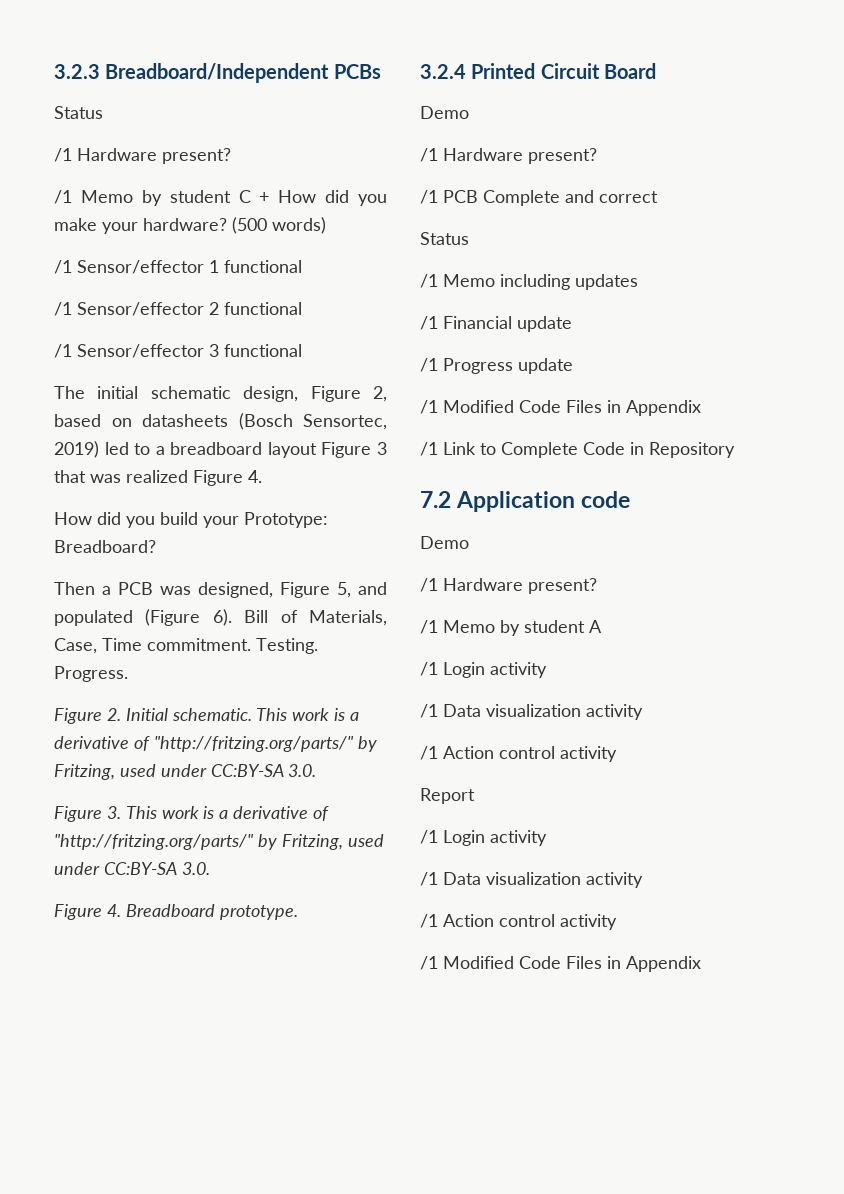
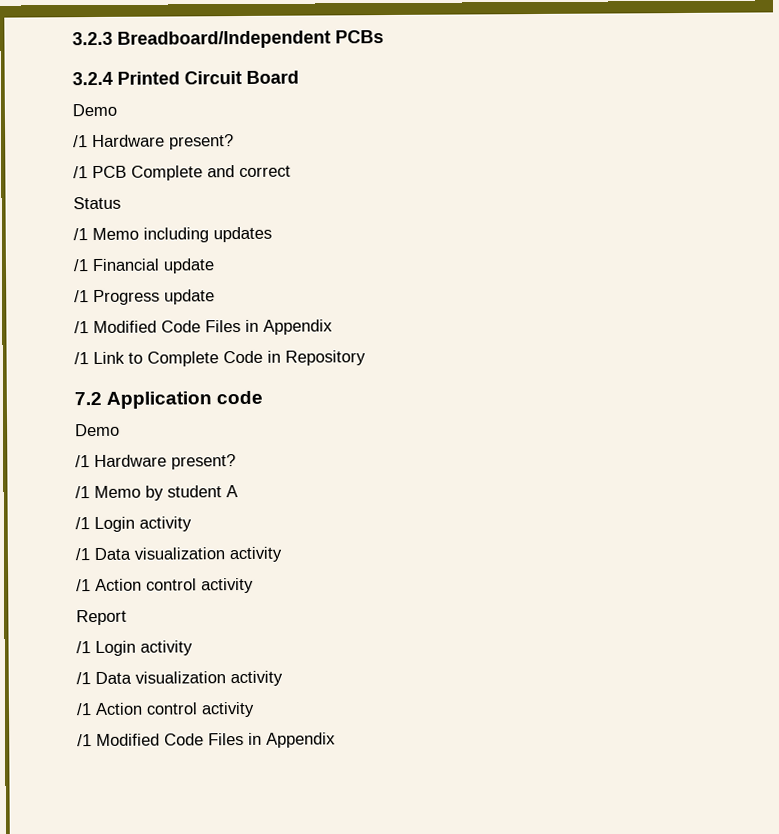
[54,106,103,119] [54,148,231,164] [54,190,387,206] [54,217,326,234] [54,260,302,274] [54,302,302,316] [54,344,302,358] [54,386,387,402] [54,413,387,430] [54,441,387,458] [54,470,262,486] [54,512,328,528] [54,540,156,553] [54,582,387,598] [54,609,387,626] [54,638,318,654] [54,666,128,682] [54,708,360,724] [54,736,377,752] [54,764,317,780] [54,806,330,822] [54,834,384,850] [54,862,210,875] [54,904,298,920] // Status // /1 Hardware present? // /1 Memo by student C + How did you make your hardware? (500 words) // /1 Sensor/effector 1 functional // /1 Sensor/effector 2 functional // /1 Sensor/effector 3 functional // The initial schematic design, Figure 2, based on datasheets (Bosch Sensortec, 2019) led to a breadboard layout Figure 3 that was realized Figure 4. // How did you build your Prototype: Breadboard? // Then a PCB was designed, Figure 5, and populated (Figure 6). Bill of Materials, Case, Time commitment. Testing. Progress. // Figure 2. Initial schematic. This work is a derivative of "http://fritzing.org/parts/" by Fritzing, used under CC:BY-SA 3.0. // Figure 3. This work is a derivative of "http://fritzing.org/parts/" by Fritzing, used under CC:BY-SA 3.0. // Figure 4. Breadboard prototype. -> (384, 37) none

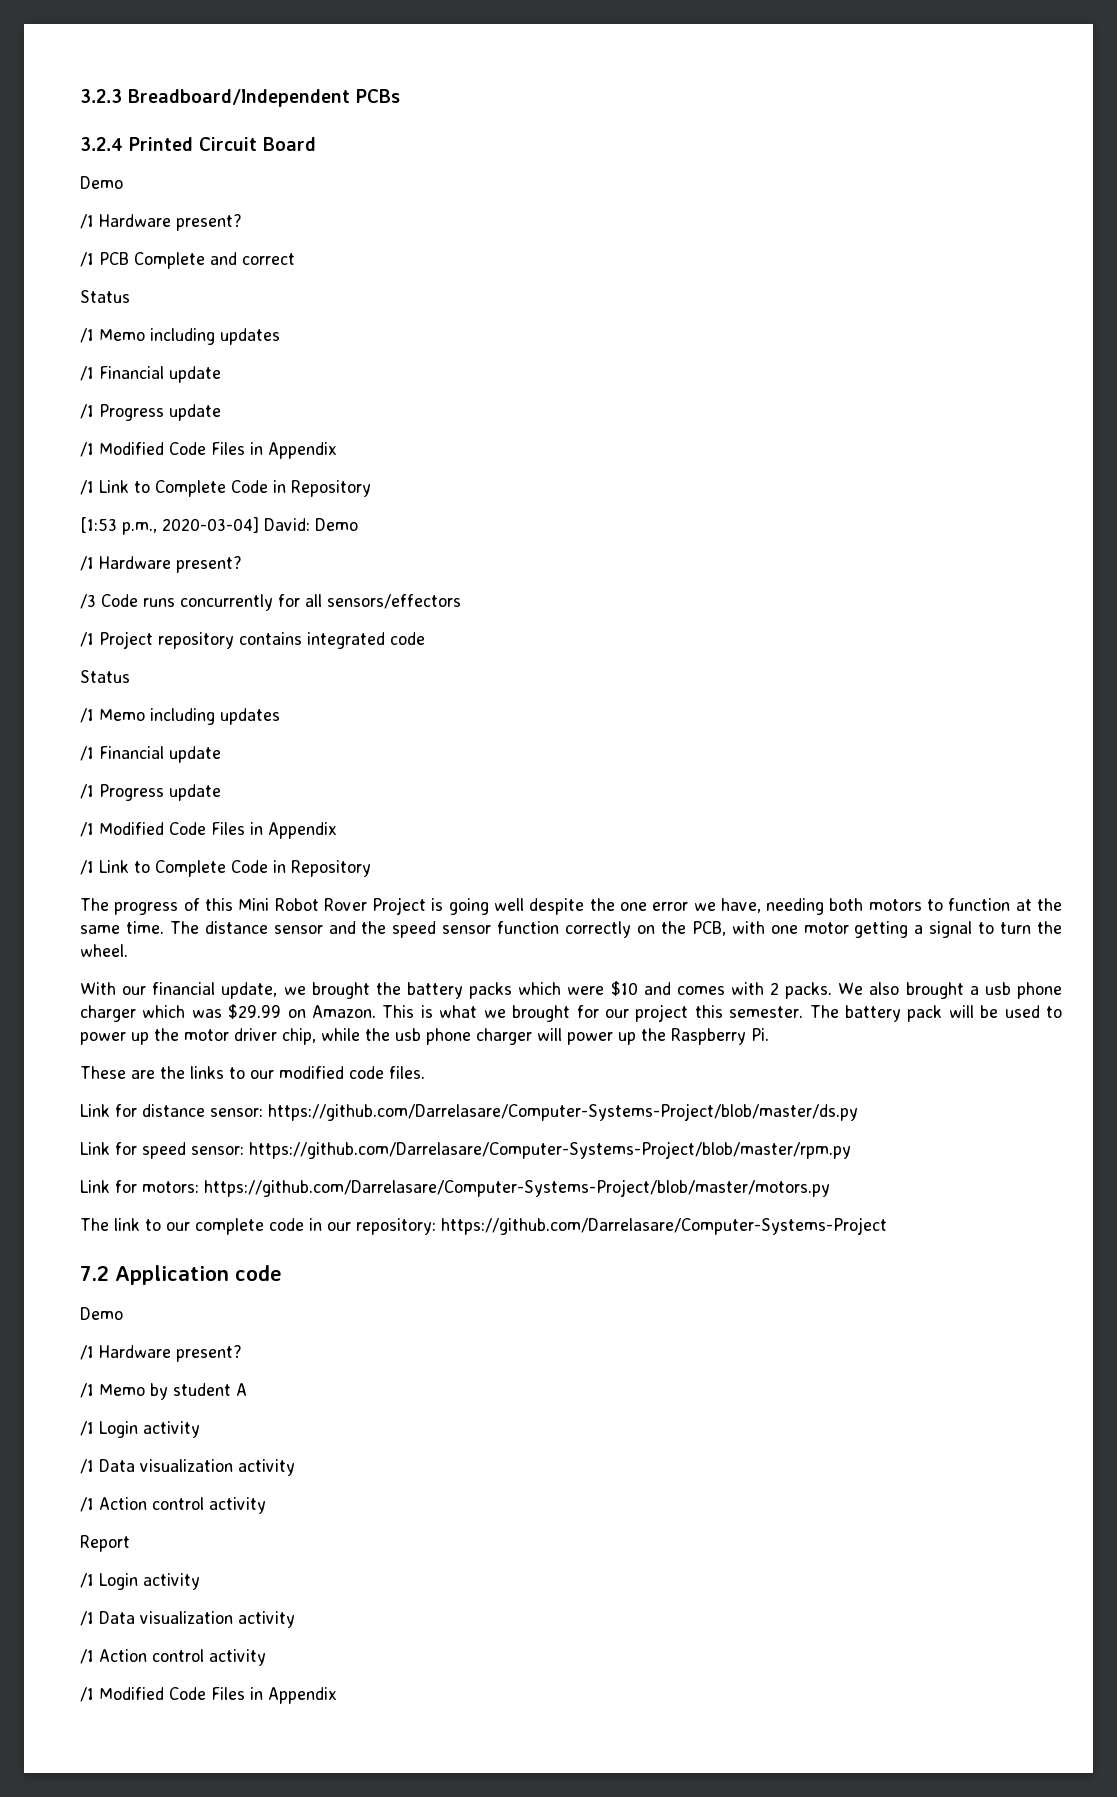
(366, 358) none -> [80,517,358,535] [80,556,242,573] [80,594,461,611] [80,631,425,649] [80,670,130,683] [80,708,280,725] [80,746,221,763] [80,784,221,801] [80,822,337,839] [80,860,371,877] [80,897,1063,915] [80,921,1062,938] [80,944,128,957] [80,981,1062,999] [80,1004,1062,1022] [80,1028,769,1045] [80,1066,425,1079] [80,1103,858,1121] [80,1141,851,1159] [80,1179,830,1197] [80,1217,887,1235] // [1:53 p.m., 2020-03-04] David: Demo // /1 Hardware present? // /3 Code runs concurrently for all sensors/effectors // /1 Project repository contains integrated code // Status // /1 Memo including updates // /1 Financial update // /1 Progress update // /1 Modified Code Files in Appendix // /1 Link to Complete Code in Repository // The progress of this Mini Robot Rover Project is going well despite the one error we have, needing both motors to function at the same time. The distance sensor and the speed sensor function correctly on the PCB, with one motor getting a signal to turn the wheel. // With our financial update, we brought the battery packs which were $10 and comes with 2 packs. We also brought a usb phone charger which was $29.99 on Amazon. This is what we brought for our project this semester. The battery pack will be used to power up the motor driver chip, while the usb phone charger will power up the Raspberry Pi. // These are the links to our modified code files. // Link for distance sensor: https://github.com/Darrelasare/Computer-Systems-Project/blob/master/ds.py // Link for speed sensor: https://github.com/Darrelasare/Computer-Systems-Project/blob/master/rpm.py // Link for motors: https://github.com/Darrelasare/Computer-Systems-Project/blob/master/motors.py // The link to our complete code in our repository: https://github.com/Darrelasare/Computer-Systems-Project

